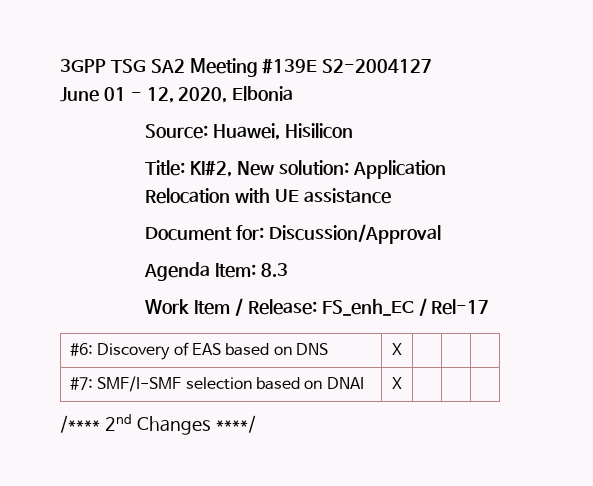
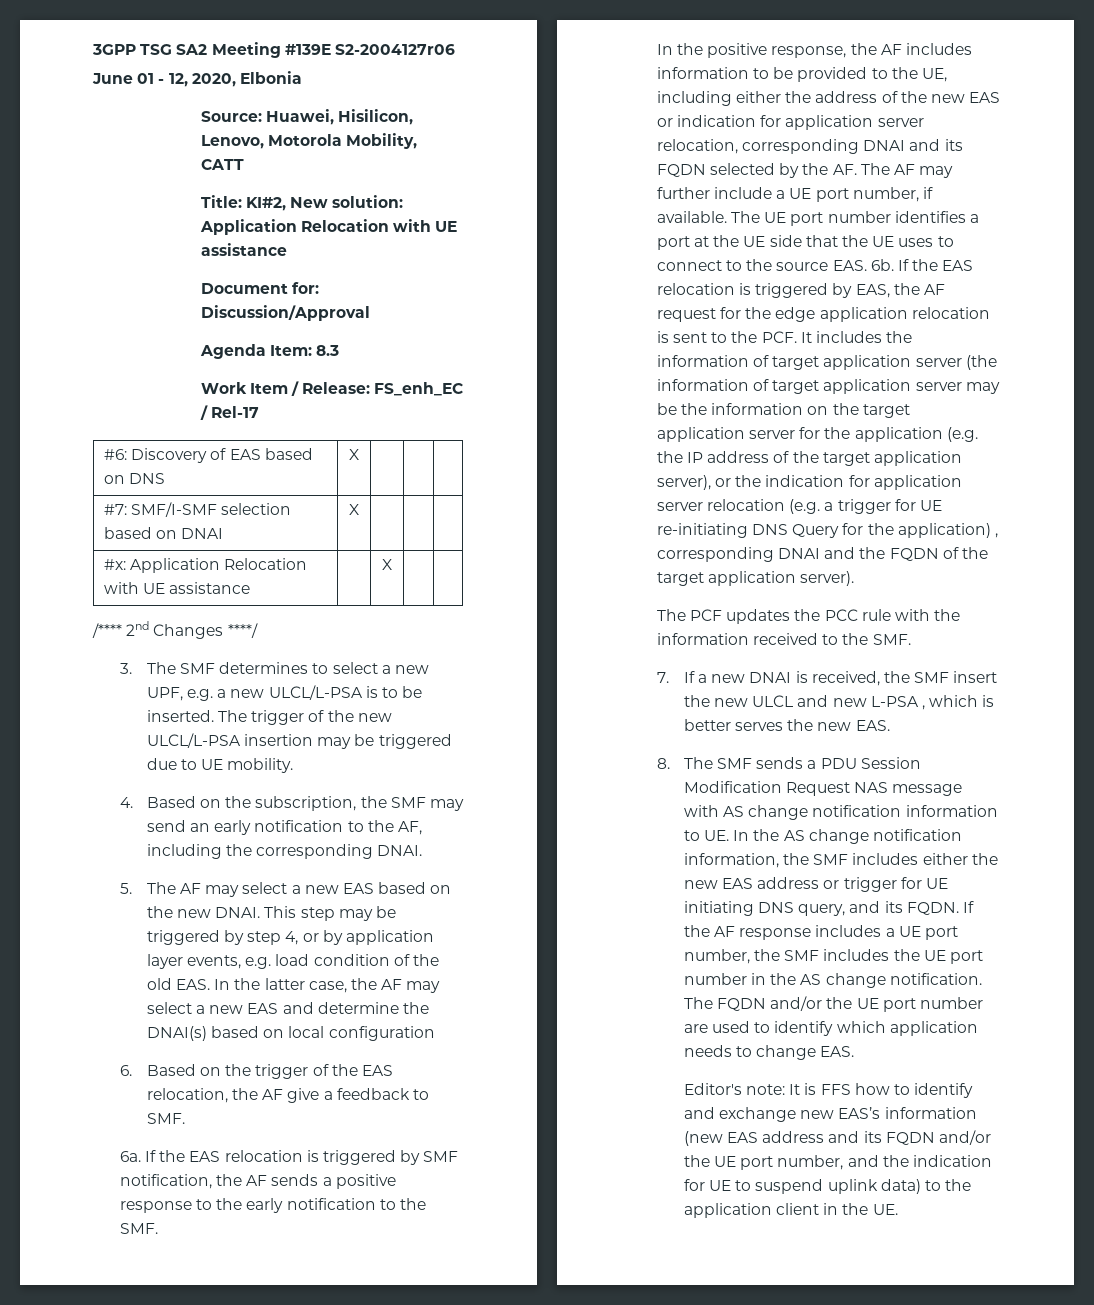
[322,59,433,73] S2-2004127 -> [334,44,455,55] S2-2004127r06
[285,123,354,139] Hisilicon -> [337,109,413,125] [200,133,417,149] [200,159,244,170] Hisilicon, Lenovo, Motorola Mobility, CATT
[60,414,256,435] // /**** 2nd Changes ****/ -> [104,558,308,573] [104,582,251,594] [382,559,392,570] [92,621,258,639] [119,662,429,674] [146,685,423,701] [146,710,392,725] [146,733,452,749] [146,758,294,773] [119,796,464,811] [146,820,422,835] [146,844,423,859] [119,882,452,897] [146,906,396,921] [146,930,434,945] [146,954,439,969] [146,978,441,993] [146,1002,429,1014] [146,1026,435,1041] [119,1064,393,1079] [146,1088,429,1103] [146,1113,185,1124] [119,1150,459,1165] [119,1174,396,1189] [119,1198,427,1213] [119,1223,158,1234] [656,43,973,58] [656,67,948,82] [656,91,1001,106] [656,115,924,130] [656,139,963,154] [656,163,954,178] [656,187,934,202] [656,211,980,226] [656,235,954,250] [656,259,974,271] [656,283,946,298] [656,307,990,322] [656,331,913,343] [656,355,997,370] [656,379,1000,394] [656,403,910,418] [656,427,978,442] [656,451,963,466] [656,475,962,490] [656,499,943,514] [656,523,999,538] [656,547,989,562] [656,571,855,586] [656,609,961,624] [656,633,911,645] [656,671,998,686] [683,695,995,710] [683,719,890,731] [656,757,921,769] [683,781,963,796] [683,805,998,820] [683,829,962,844] [683,853,998,868] [683,877,948,892] [683,901,974,916] [683,925,958,940] [683,949,983,964] [683,973,982,988] [683,996,983,1012] [683,1021,978,1036] [683,1045,855,1060] [683,1083,974,1098] [683,1107,977,1122] [683,1130,991,1146] [683,1155,992,1170] [683,1179,972,1194] [683,1203,898,1218] // #x: Application Relocation with UE assistance | | X | | // /**** 2nd Changes ****/ // 3. The SMF determines to select a new UPF, e.g. a new ULCL/L-PSA is to be inserted. The trigger of the new ULCL/L-PSA insertion may be triggered due to UE mobility. // 4. Based on the subscription, the SMF may send an early notification to the AF, including the corresponding DNAI. // 5. The AF may select a new EAS based on the new DNAI. This step may be triggered by step 4, or by application layer events, e.g. load condition of the old EAS. In the latter case, the AF may select a new EAS and determine the DNAI(s) based on local configuration // 6. Based on the trigger of the EAS relocation, the AF give a feedback to SMF. // 6a. If the EAS relocation is triggered by SMF notification, the AF sends a positive response to the early notification to the SMF. // In the positive response, the AF includes information to be provided to the UE, including either the address of the new EAS or indication for application server relocation, corresponding DNAI and its FQDN selected by the AF. The AF may further include a UE port number, if available. The UE port number identifies a port at the UE side that the UE uses to connect to the source EAS. 6b. If the EAS relocation is triggered by EAS, the AF request for the edge application relocation is sent to the PCF. It includes the information of target application server (the information of target application server may be the information on the target application server for the application (e.g. the IP address of the target application server), or the indication for application server relocation (e.g. a trigger for UE re-initiating DNS Query for the application) , corresponding DNAI and the FQDN of the target application server). // The PCF updates the PCC rule with the information received to the SMF. // 7. If a new DNAI is received, the SMF insert the new ULCL and new L-PSA , which is better serves the new EAS. // 8. The SMF sends a PDU Session Modification Request NAS message with AS change notification information to UE. In the AS change notification information, the SMF includes either the new EAS address or trigger for UE initiating DNS query, and its FQDN. If the AF response includes a UE port number, the SMF includes the UE port number in the AS change notification. The FQDN and/or the UE port number are used to identify which application needs to change EAS. // Editor's note: It is FFS how to identify and exchange new EAS’s information (new EAS address and its FQDN and/or the UE port number, and the indication for UE to suspend uplink data) to the application client in the UE.

